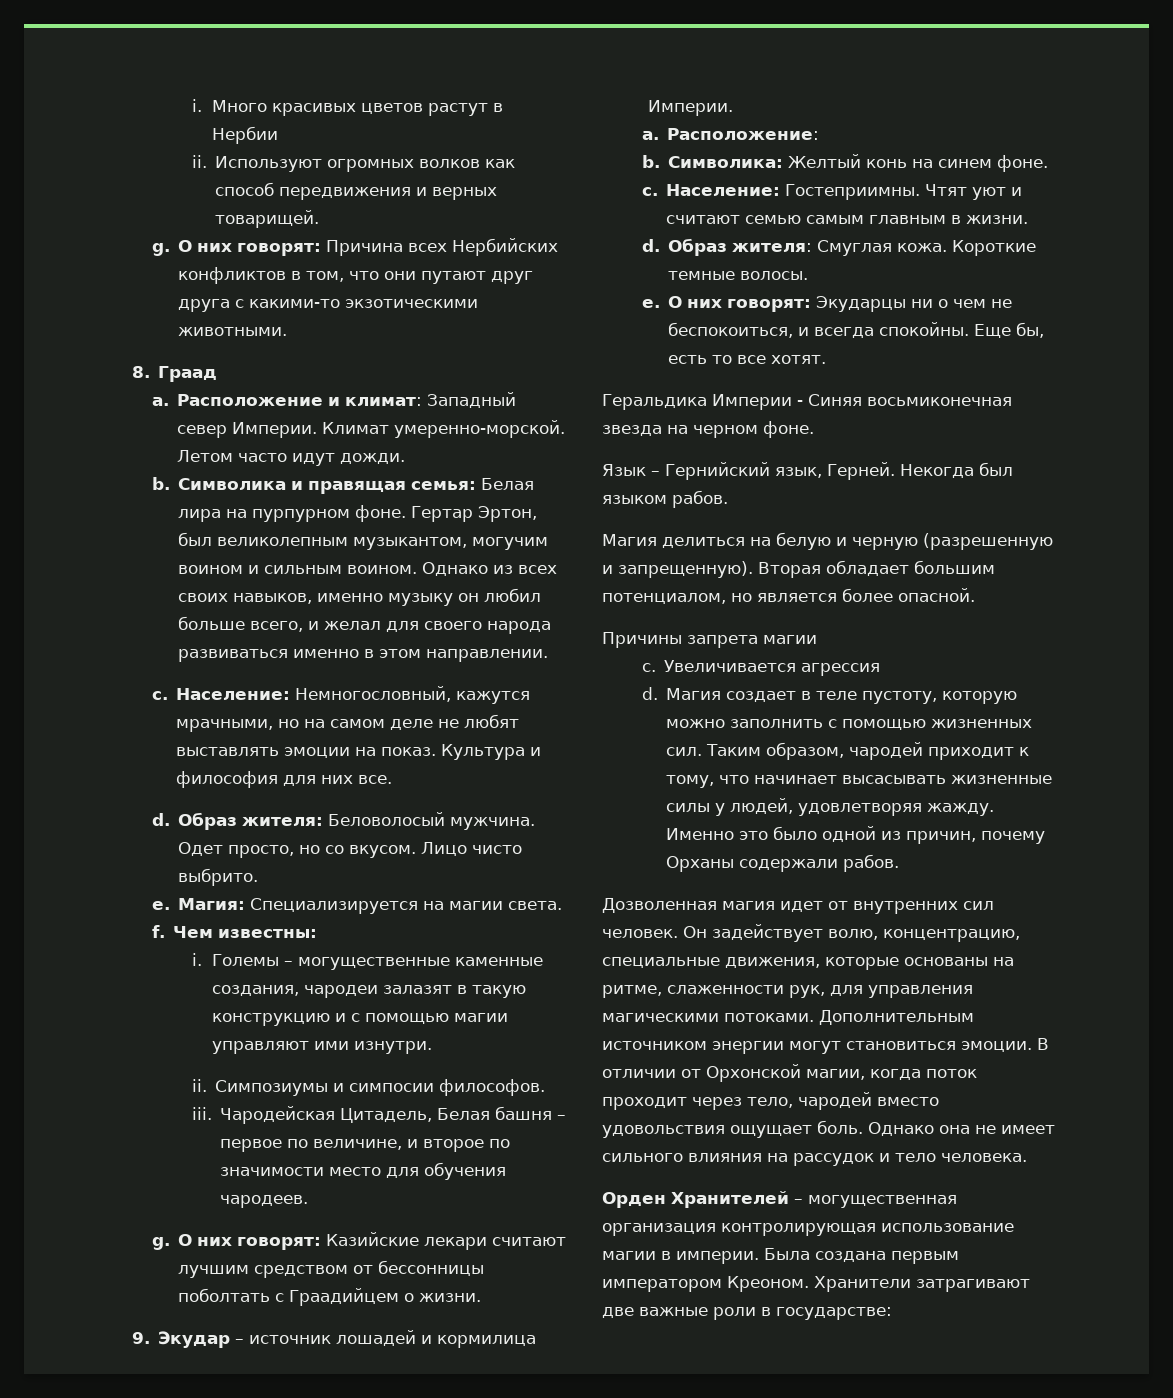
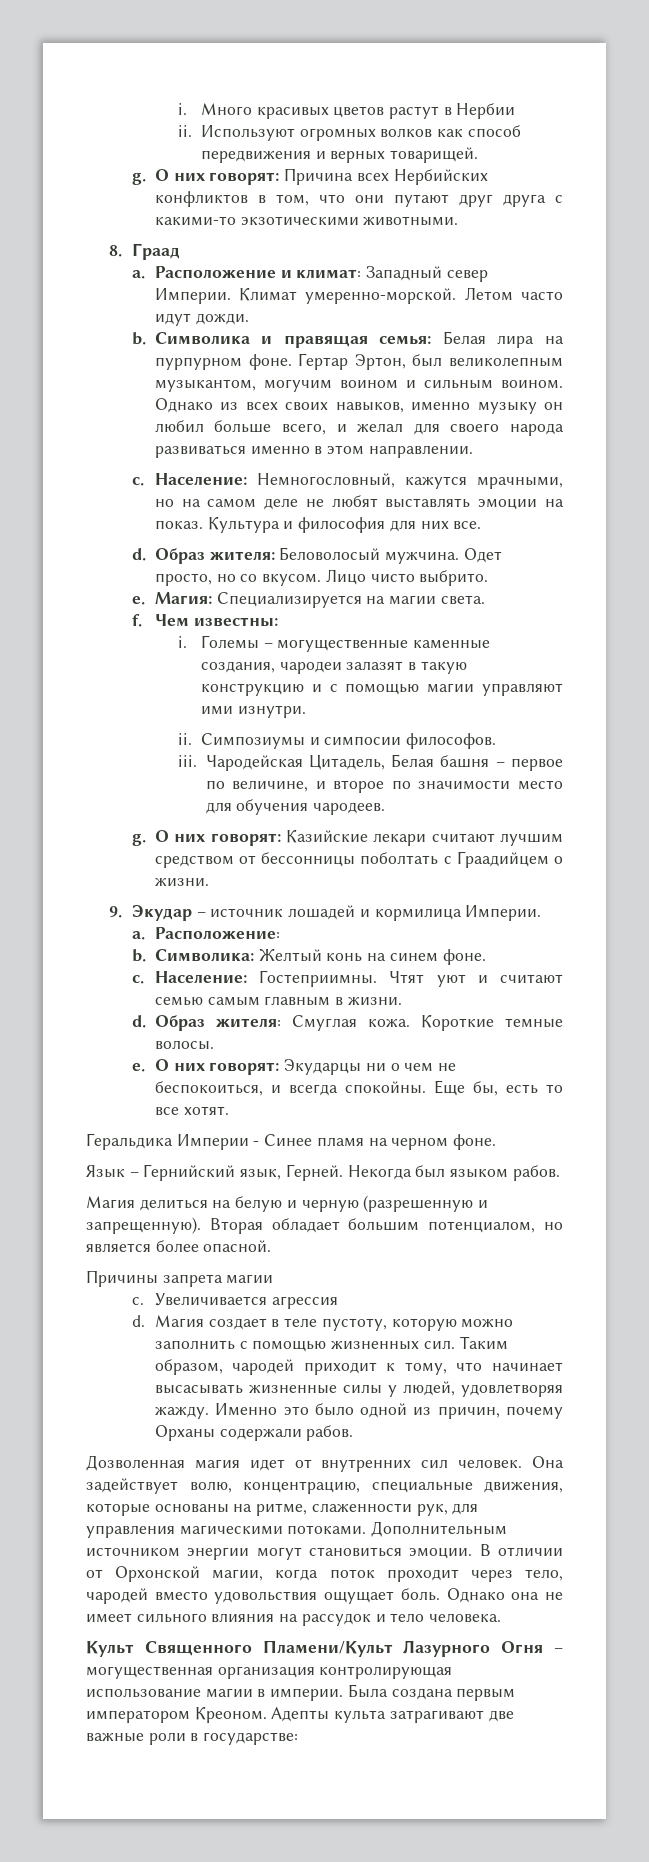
[808,394,1012,406] [602,425,662,436] Синяя восьмиконечная звезда -> [264,1134,364,1147] Синее пламя
[683,926,707,938] Он -> [532,1456,564,1468] Она
[602,1191,789,1208] Орден Хранителей -> [86,1640,544,1657] Культ Священного Пламени/Культ Лазурного Огня
[814,1276,911,1292] Хранители -> [271,1707,387,1723] Адепты культа

